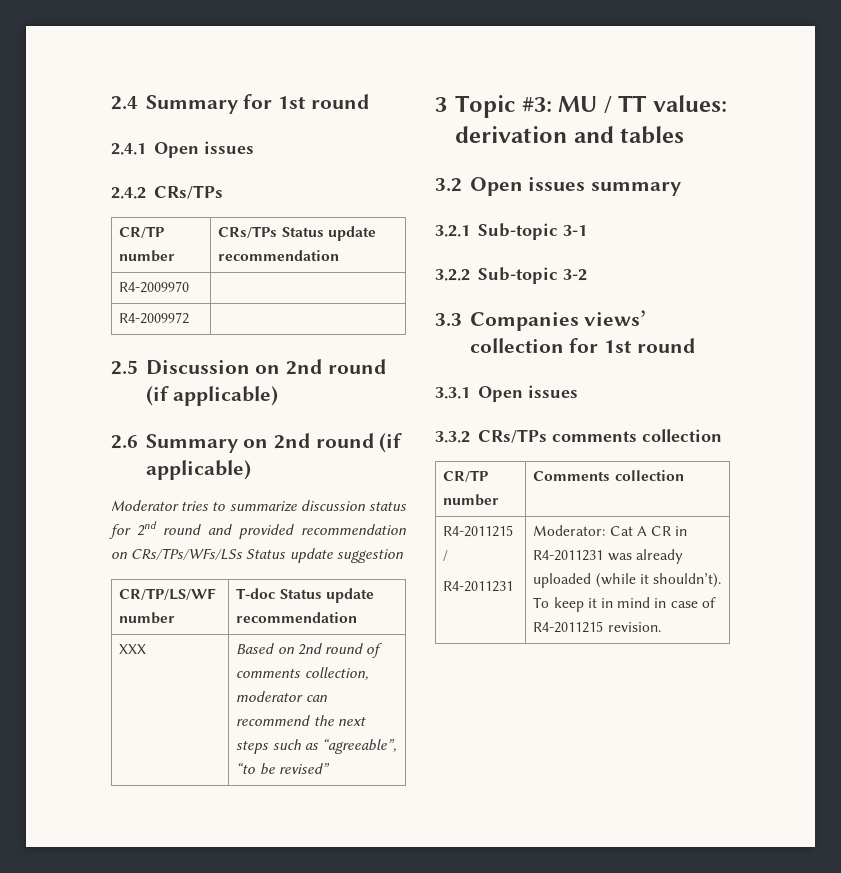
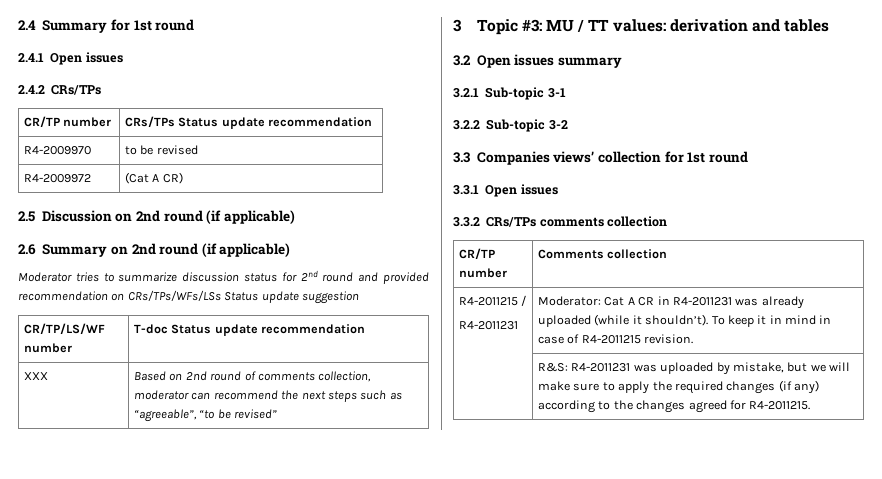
[119,312,190,324] // R4-2009972 | -> [125,145,198,155] [24,174,92,183] [125,172,183,184] to be revised // R4-2009972 | (Cat A CR)
(661, 627) none -> [538,362,851,375] [538,380,820,394] [538,400,811,413] // | R&S: R4-2011231 was uploaded by mistake, but we will make sure to apply the required changes (if any) according to the changes agreed for R4-2011215.

